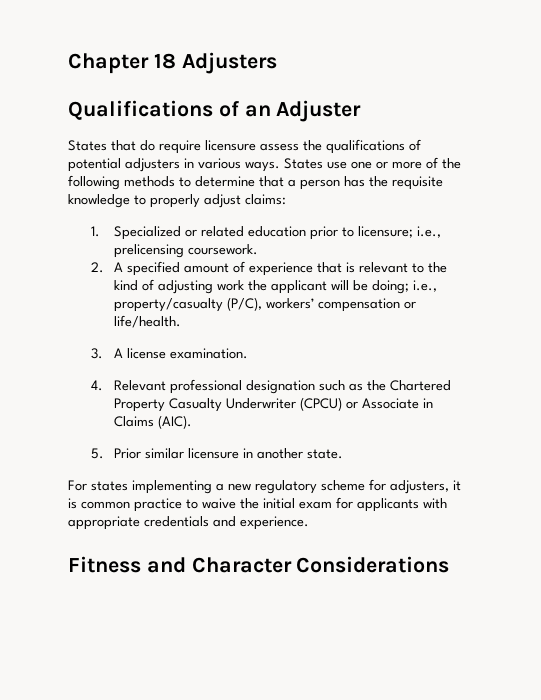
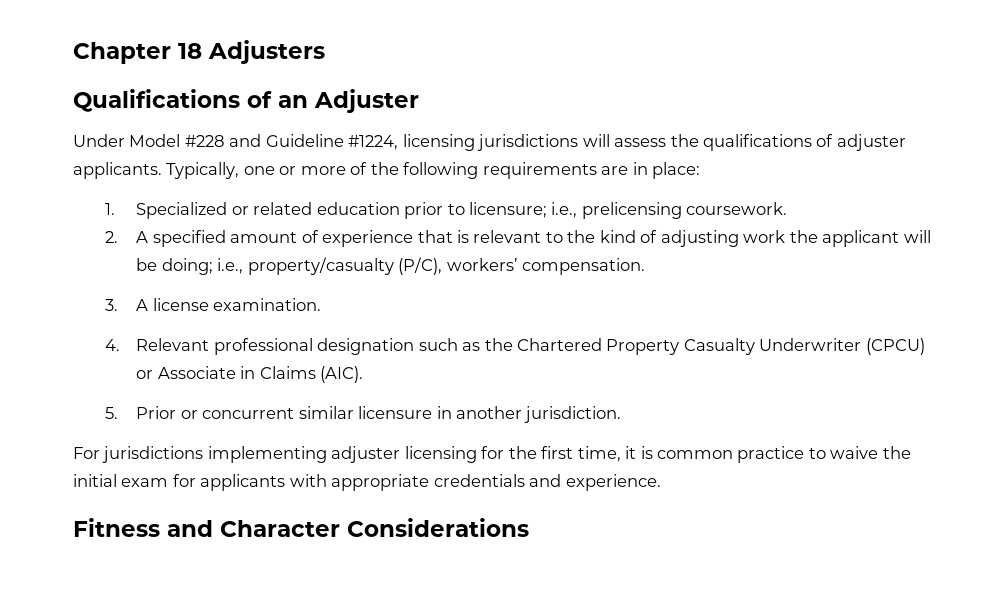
[68,139,421,154] [68,158,347,172] States that do require licensure assess the qualifications of potential adjusters in various ways. States use -> [73,134,906,151] [73,162,240,179] Under Model #228 and Guideline #1224, licensing jurisdictions will assess the qualifications of adjuster applicants. Typically,
[124,176,443,190] [68,194,286,208] methods to determine that a person has the requisite knowledge to properly adjust claims: -> [482,162,701,179] requirements are in place:
[318,298,417,312] [114,315,182,328] compensation or life/health. -> [522,258,646,275] compensation.
(142, 453) none -> [180,408,295,419] or concurrent
[307,449,344,459] state. -> [524,406,622,423] jurisdiction.
[91,479,449,494] states implementing a new regulatory scheme for adjusters, -> [102,446,621,463] jurisdictions implementing adjuster licensing for the first time,

